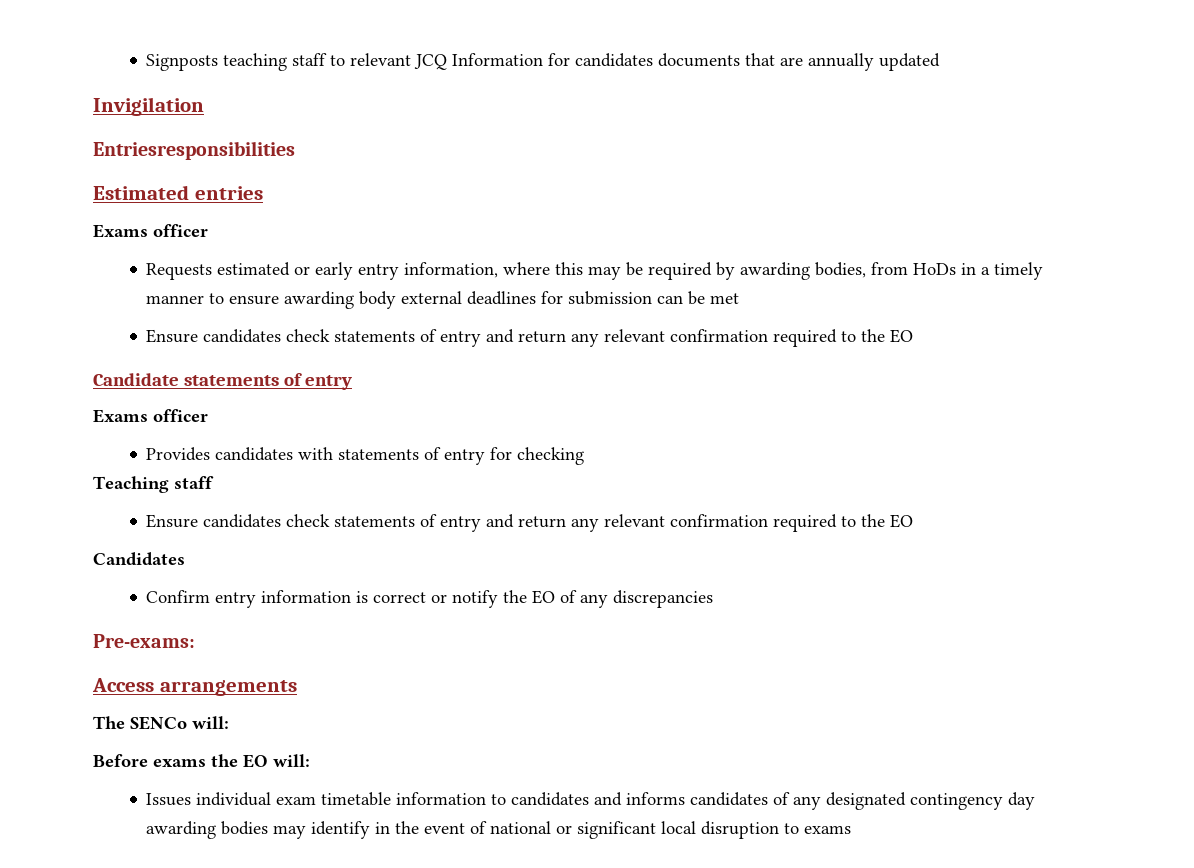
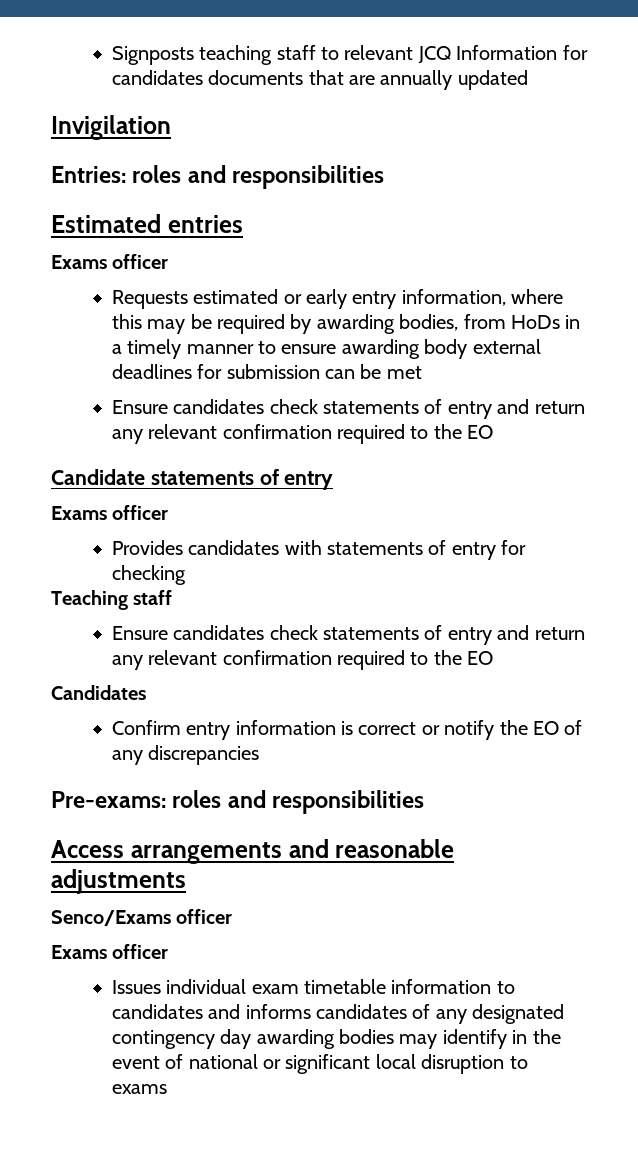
[93,141,295,160] Entriesresponsibilities -> [51,165,385,189] Entries: roles and responsibilities
(195, 641) none -> [172,790,425,814] roles and responsibilities
[93,716,229,730] [93,754,310,768] // The SENCo will: // Before exams the EO will: -> [288,839,455,858] [51,869,186,894] [51,909,233,926] [51,944,169,959] and reasonable adjustments // Senco/Exams officer // Exams officer

